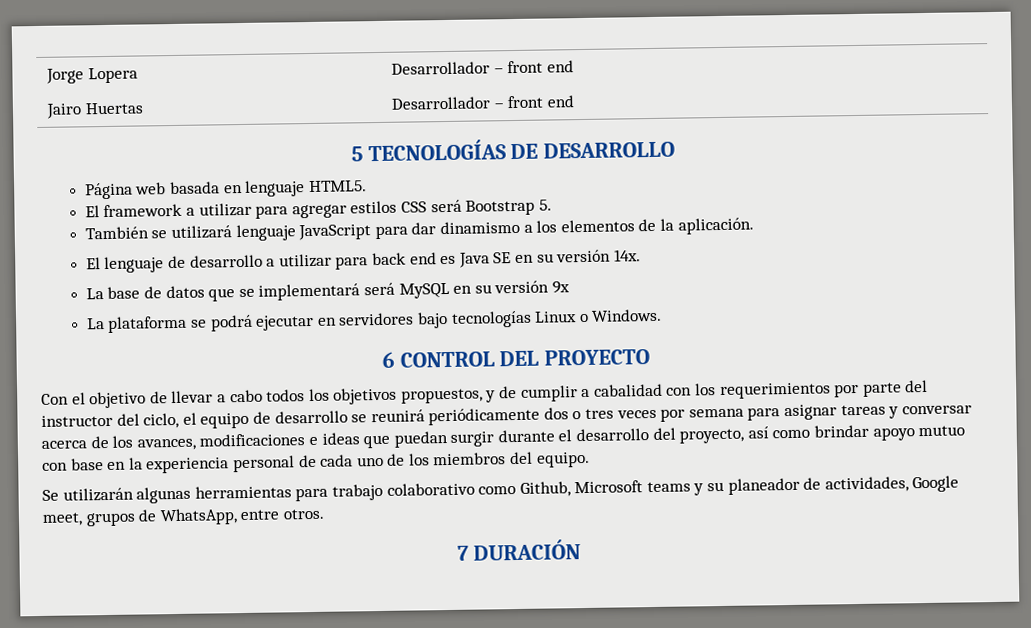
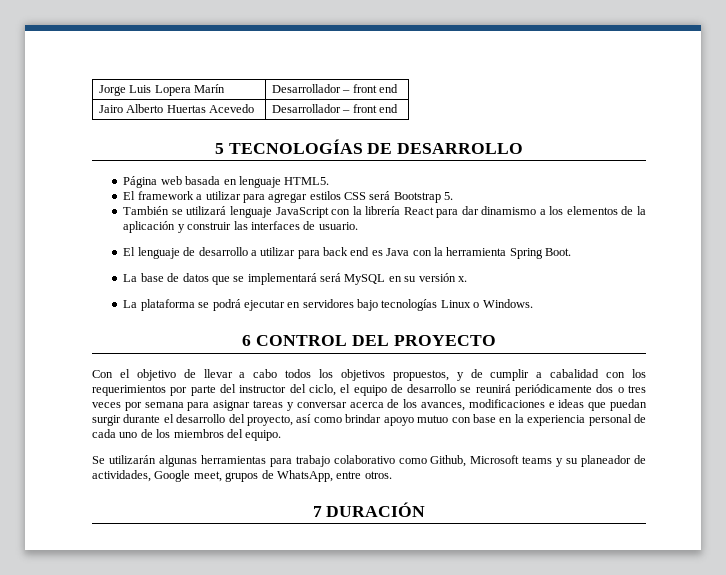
(85, 76) none -> [129,85,152,93] Luis
(138, 75) none -> [194,84,226,93] Marín
(83, 111) none -> [126,104,164,113] Alberto
(144, 108) none -> [209,104,255,113] Acevedo
(372, 232) none -> [331,206,434,215] con la librería React
[677,217,754,235] aplicación. -> [123,221,358,233] aplicación y construir las interfaces de usuario.
[493,249,641,264] SE en su versión 14x. -> [412,247,572,259] con la herramienta Spring Boot.
[551,281,570,294] 9x -> [457,276,467,282] x.

